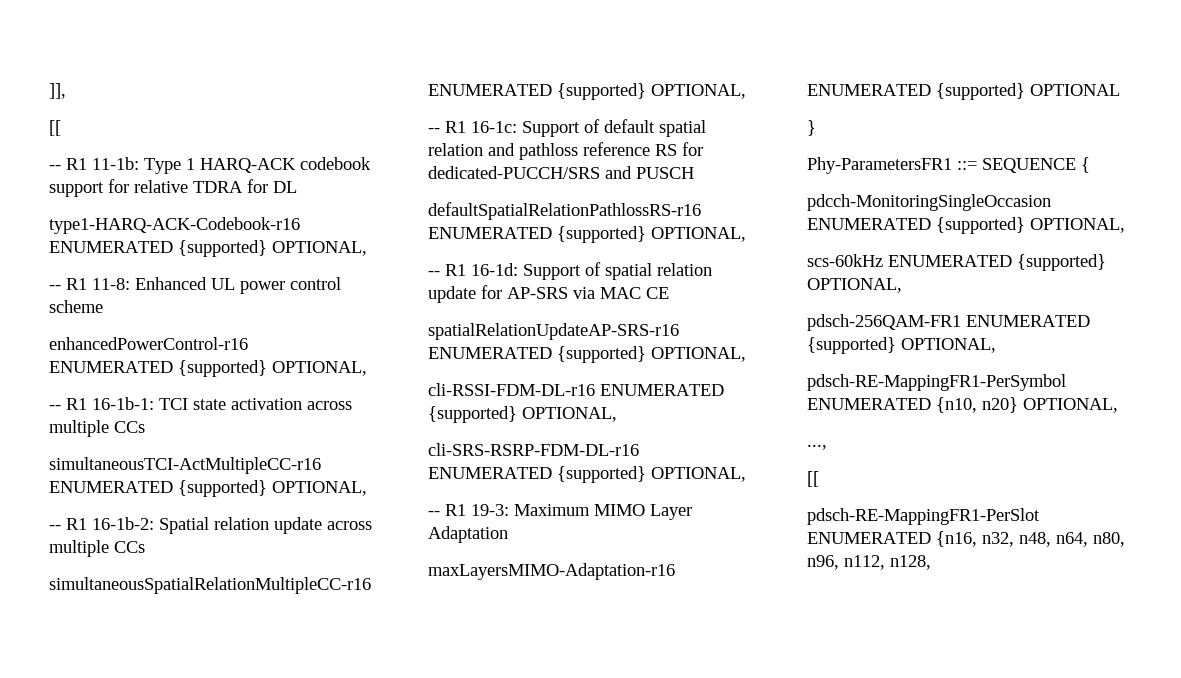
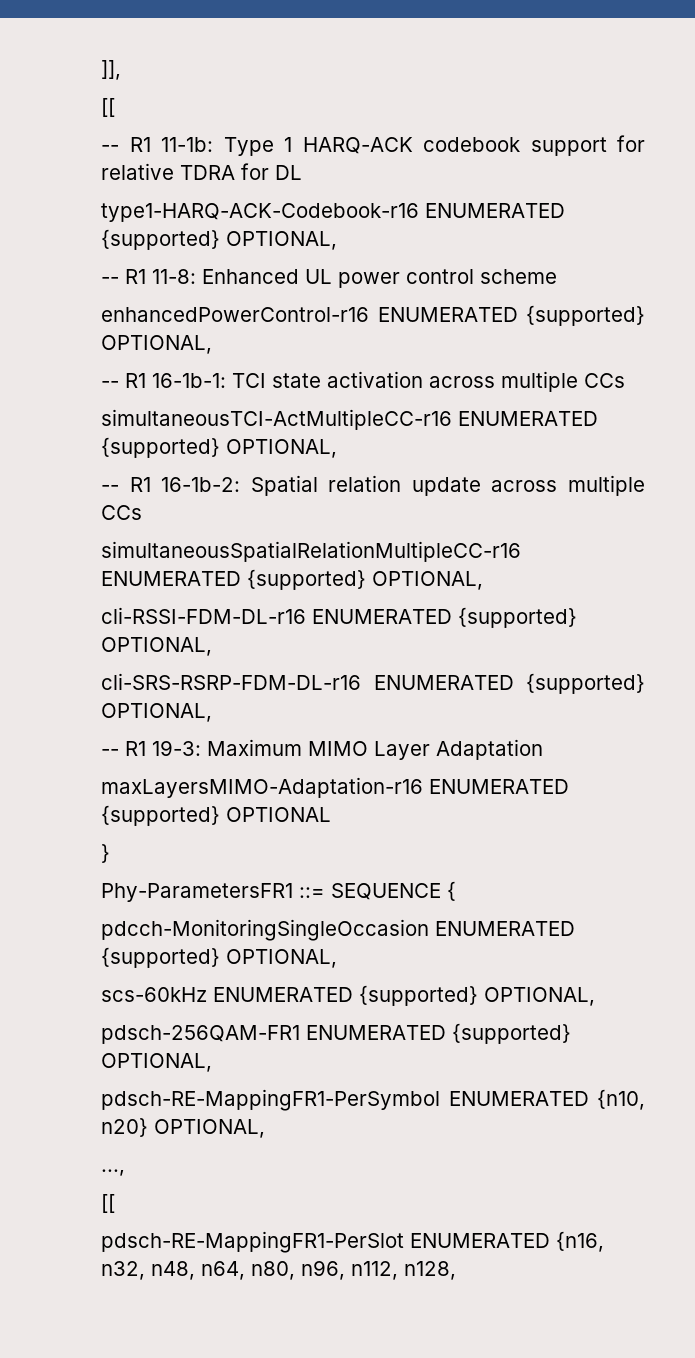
[428,119,706,137] [428,142,703,160] [428,166,694,179] [428,202,701,220] [428,226,746,243] [428,262,712,280] [428,285,669,303] [428,323,679,340] [428,346,746,363] // -- R1 16-1c: Support of default spatial relation and pathloss reference RS for dedicated-PUCCH/SRS and PUSCH // defaultSpatialRelationPathlossRS-r16 ENUMERATED {supported} OPTIONAL, // -- R1 16-1d: Support of spatial relation update for AP-SRS via MAC CE // spatialRelationUpdateAP-SRS-r16 ENUMERATED {supported} OPTIONAL, -> (483, 580) none

